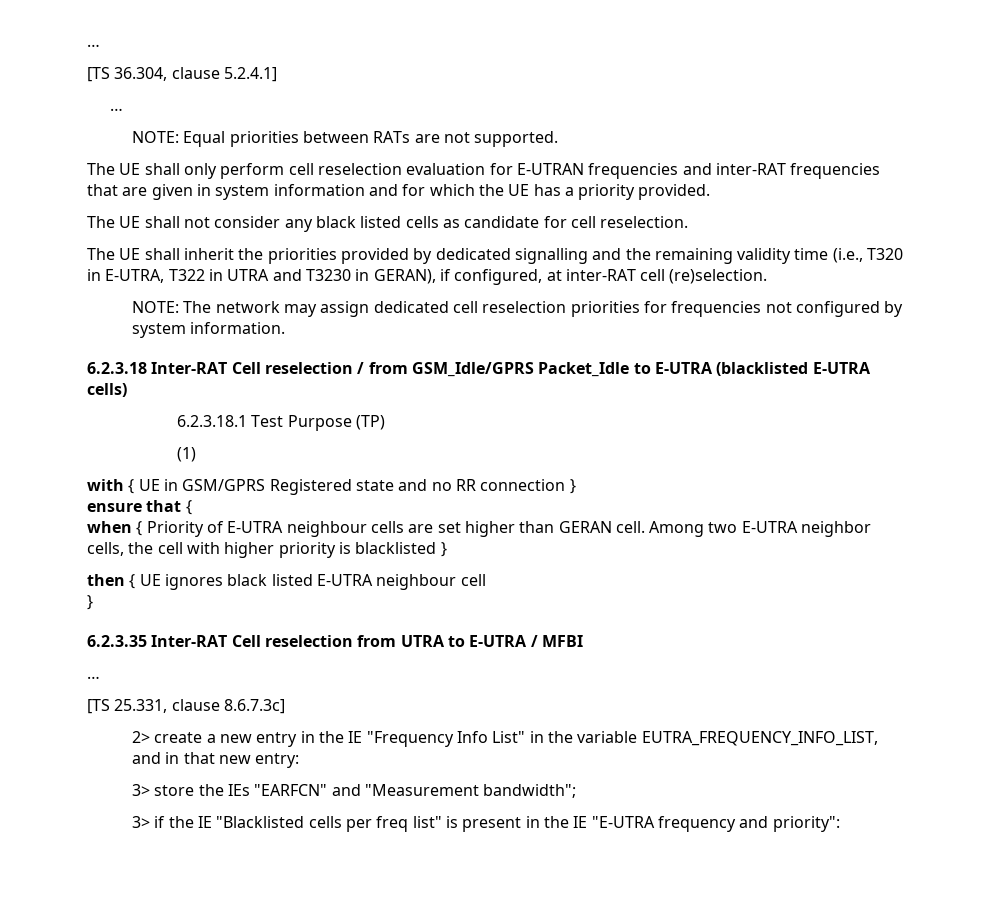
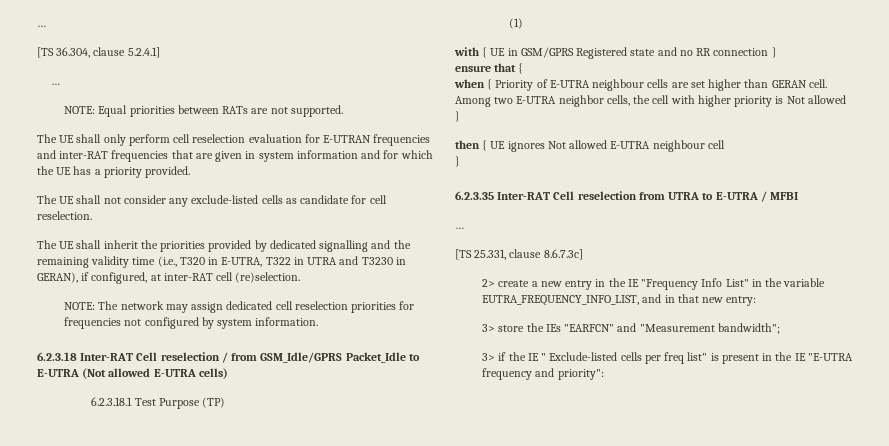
[315,216,402,228] black listed -> [191,195,259,204] exclude-listed
[716,362,809,376] (blacklisted -> [82,368,151,379] (Not allowed
[355,542,437,554] blacklisted -> [786,95,846,104] Not allowed
[227,574,313,586] black listed -> [547,140,608,149] Not allowed
[216,816,305,828] "Blacklisted -> [541,352,618,361] " Exclude-listed

